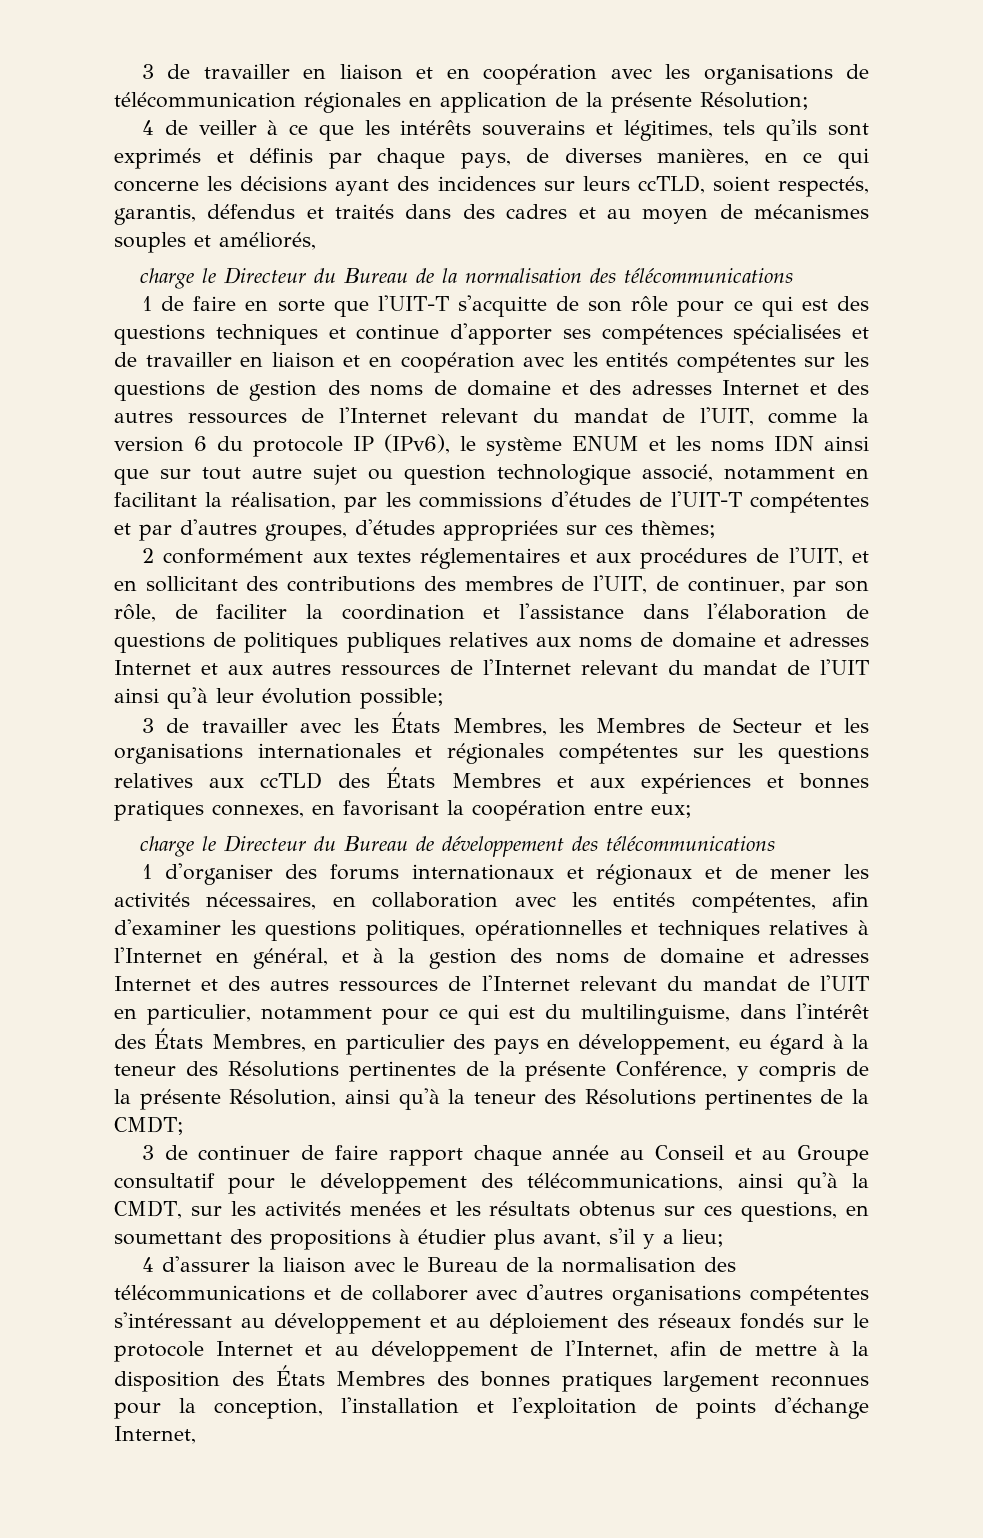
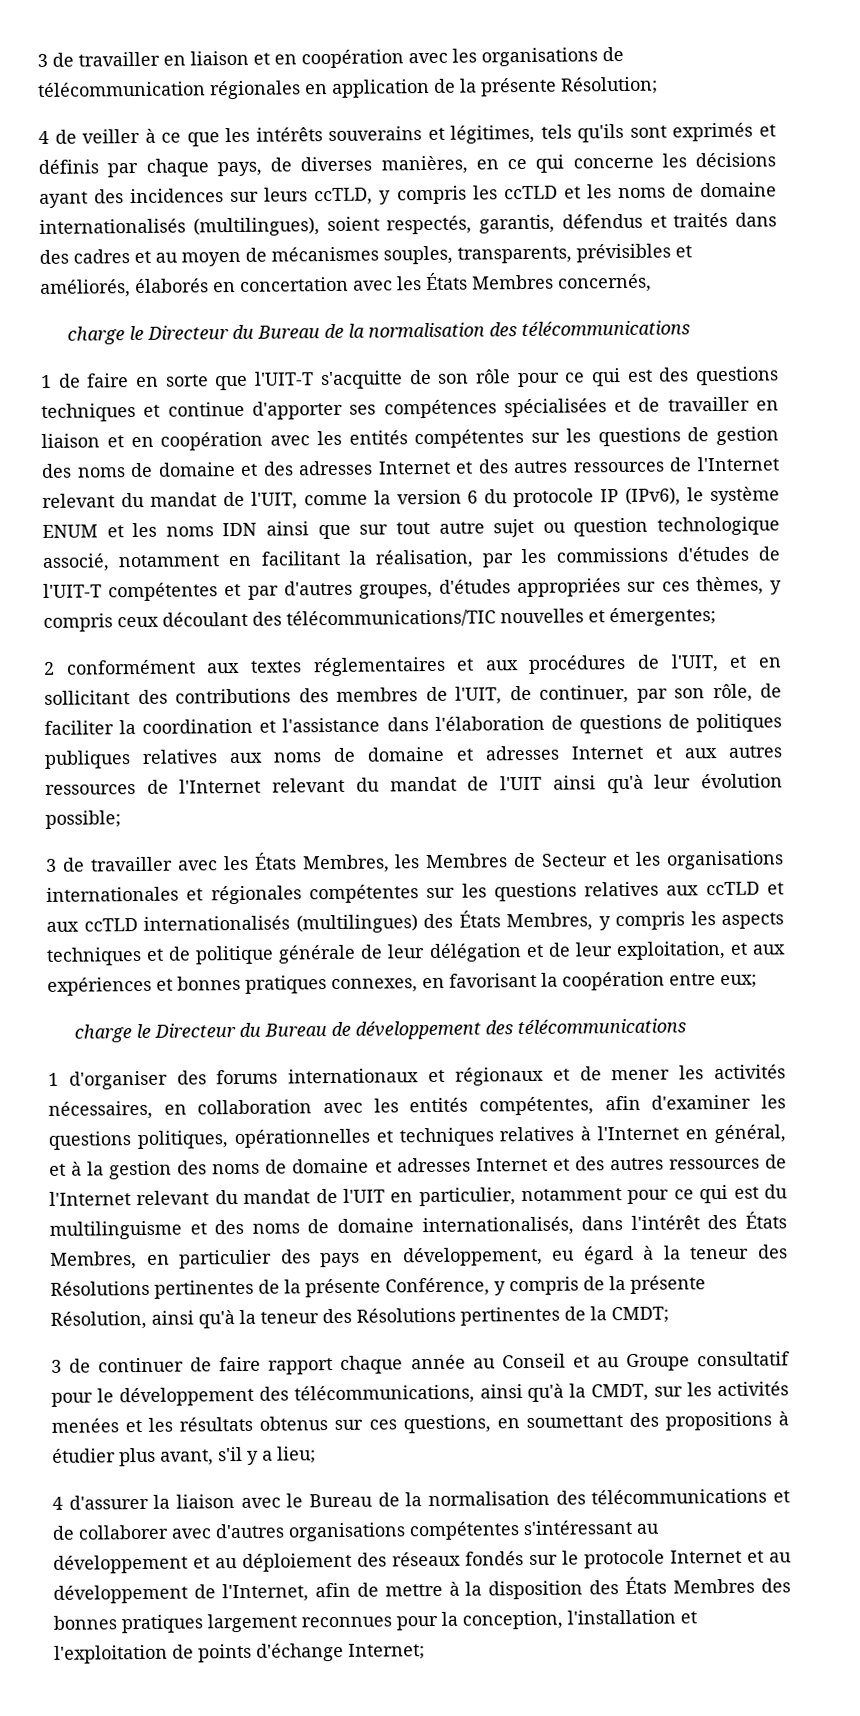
(705, 184) none -> [379,182,777,205] [39,217,320,237] y compris les ccTLD et les noms de domaine internationalisés (multilingues),
[114,232,186,253] souples -> [383,243,671,265] souples, transparents, prévisibles
(316, 241) none -> [135,272,652,294] élaborés en concertation avec les États Membres concernés,
[641,520,716,538] thèmes; -> [695,576,782,596] [43,607,716,632] thèmes, y compris ceux découlant des télécommunications/TIC nouvelles et émergentes;
[338,767,541,788] des États Membres -> [766,882,784,895] [46,910,784,934] [46,940,726,966] et aux ccTLD internationalisés (multilingues) des États Membres, y compris les aspects techniques et de politique générale de leur délégation et de leur exploitation,
[580,1004,730,1025] multilinguisme, -> [49,1216,574,1240] multilinguisme et des noms de domaine internationalisés,
[114,1426,196,1444] Internet, -> [348,1643,425,1660] Internet;

